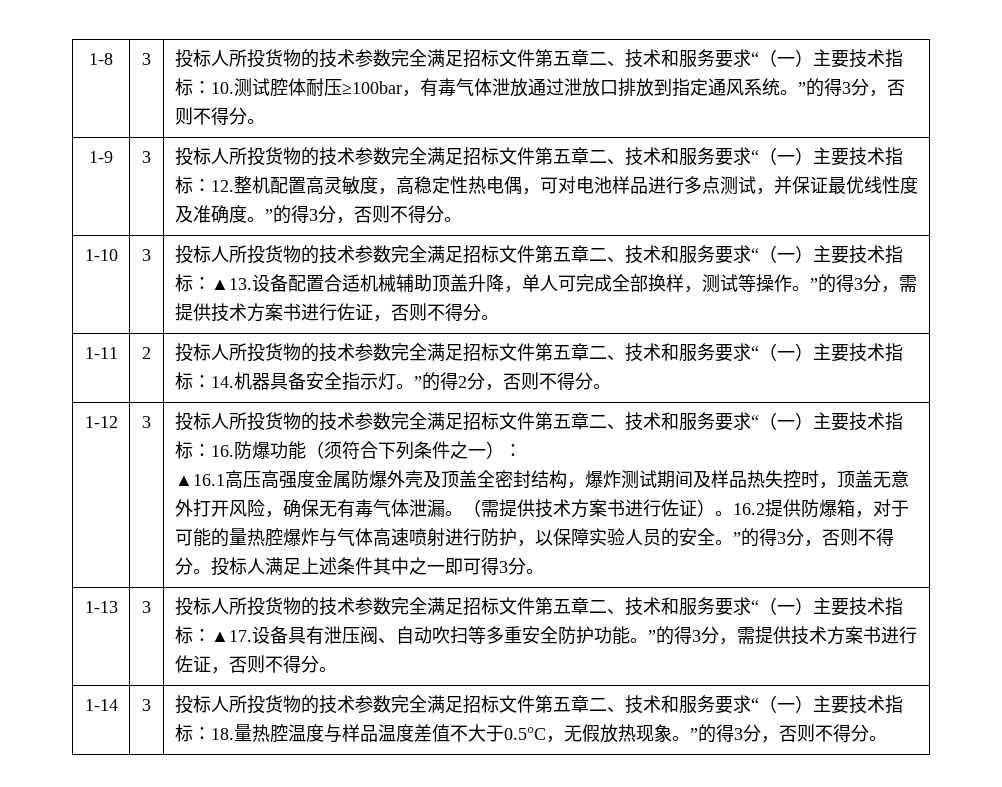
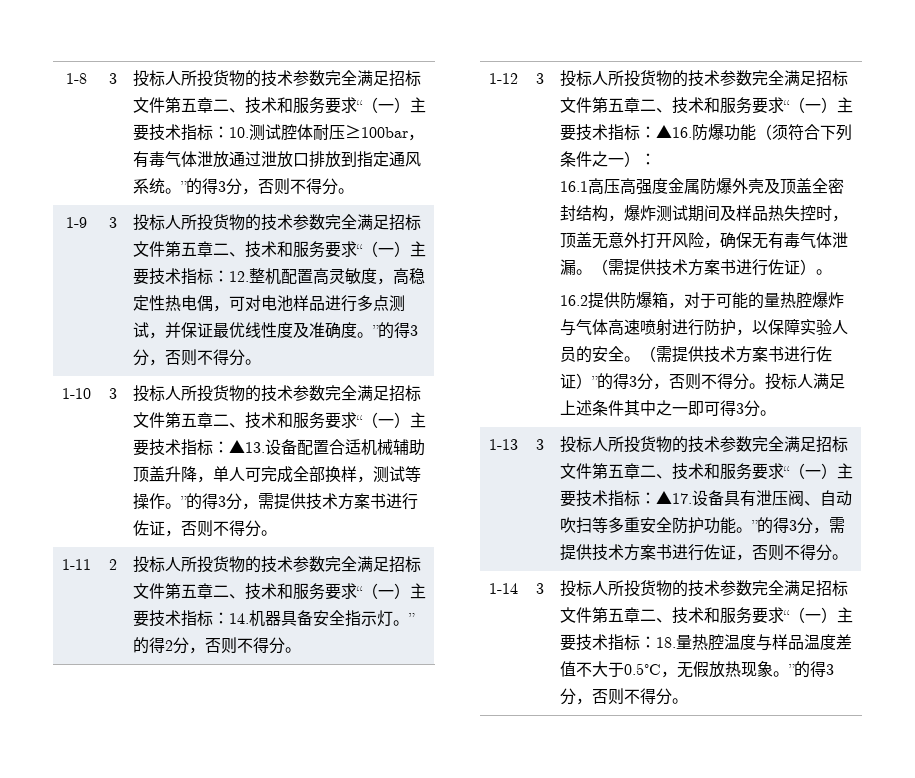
[210,445,234,457] 16. -> [656,124,693,138] ▲16.
[174,474,225,486] ▲16.1 -> [560,181,589,192] 16.1
(733, 513) none -> (833, 272) //
(733, 542) none -> [640,346,833,363] [560,373,593,389] （需提供技术方案书进行佐证）

